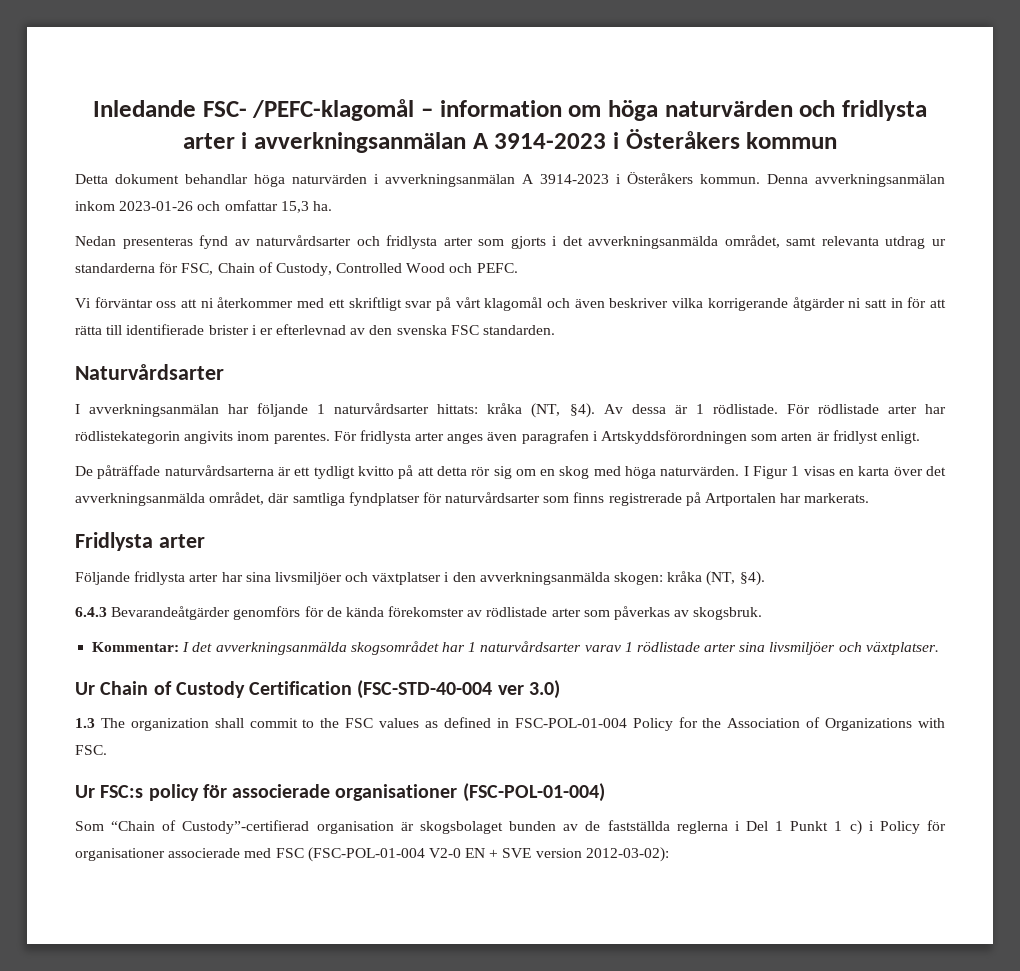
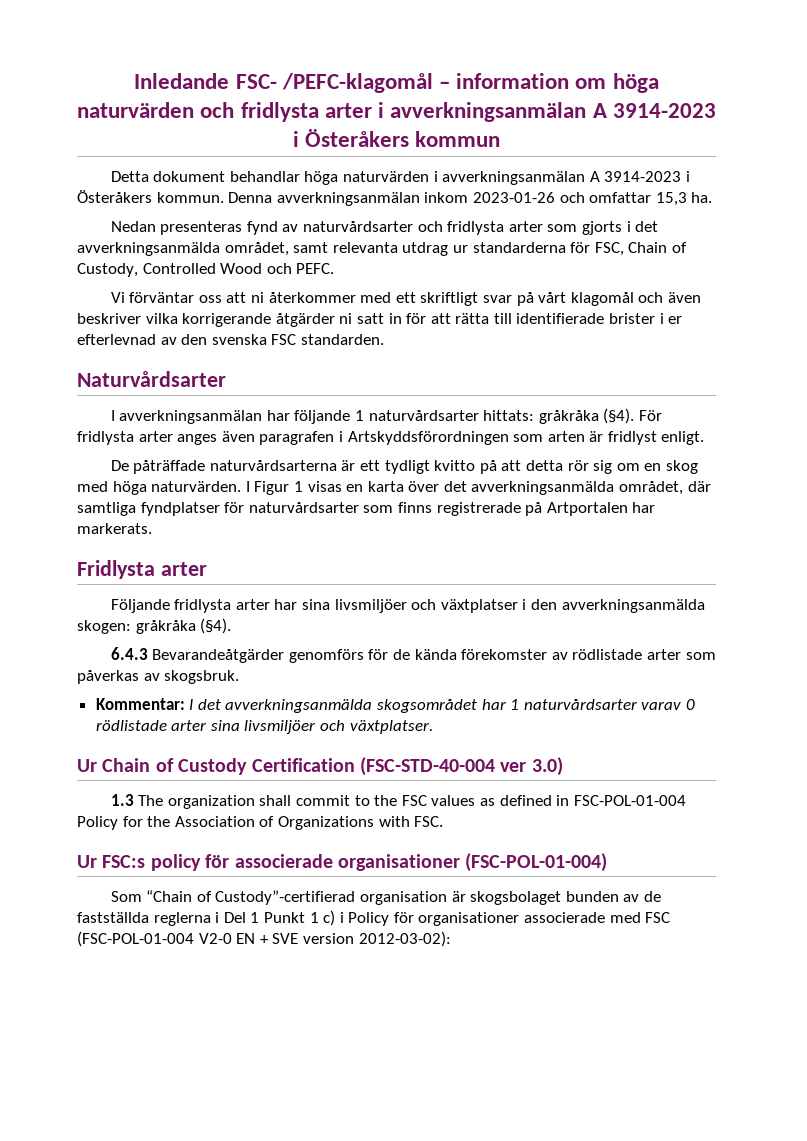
[487,403,946,418] [75,431,330,444] kråka (NT, §4). Av dessa är 1 rödlistade. För rödlistade arter har rödlistekategorin angivits inom parentes. -> [538,408,635,424] gråkråka (§4).
[667,571,765,586] kråka (NT, §4). -> [135,618,232,634] gråkråka (§4).
[624,642,633,652] 1 -> [686,699,696,710] 0

